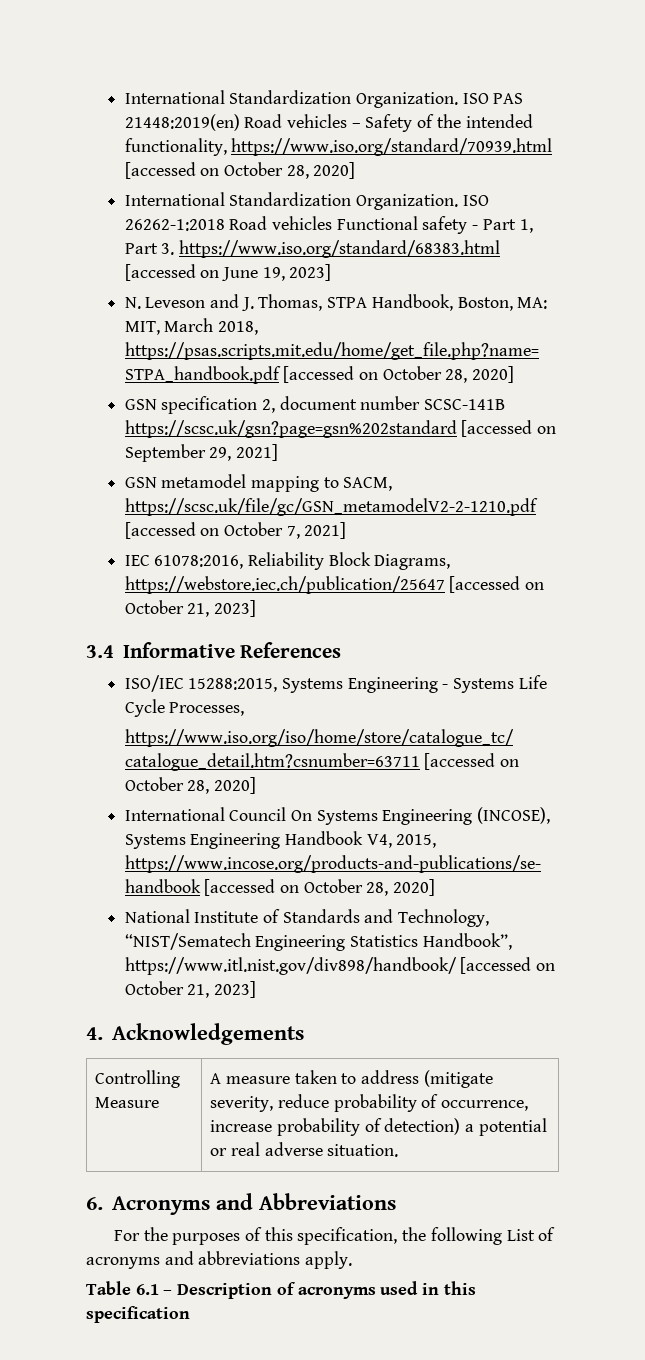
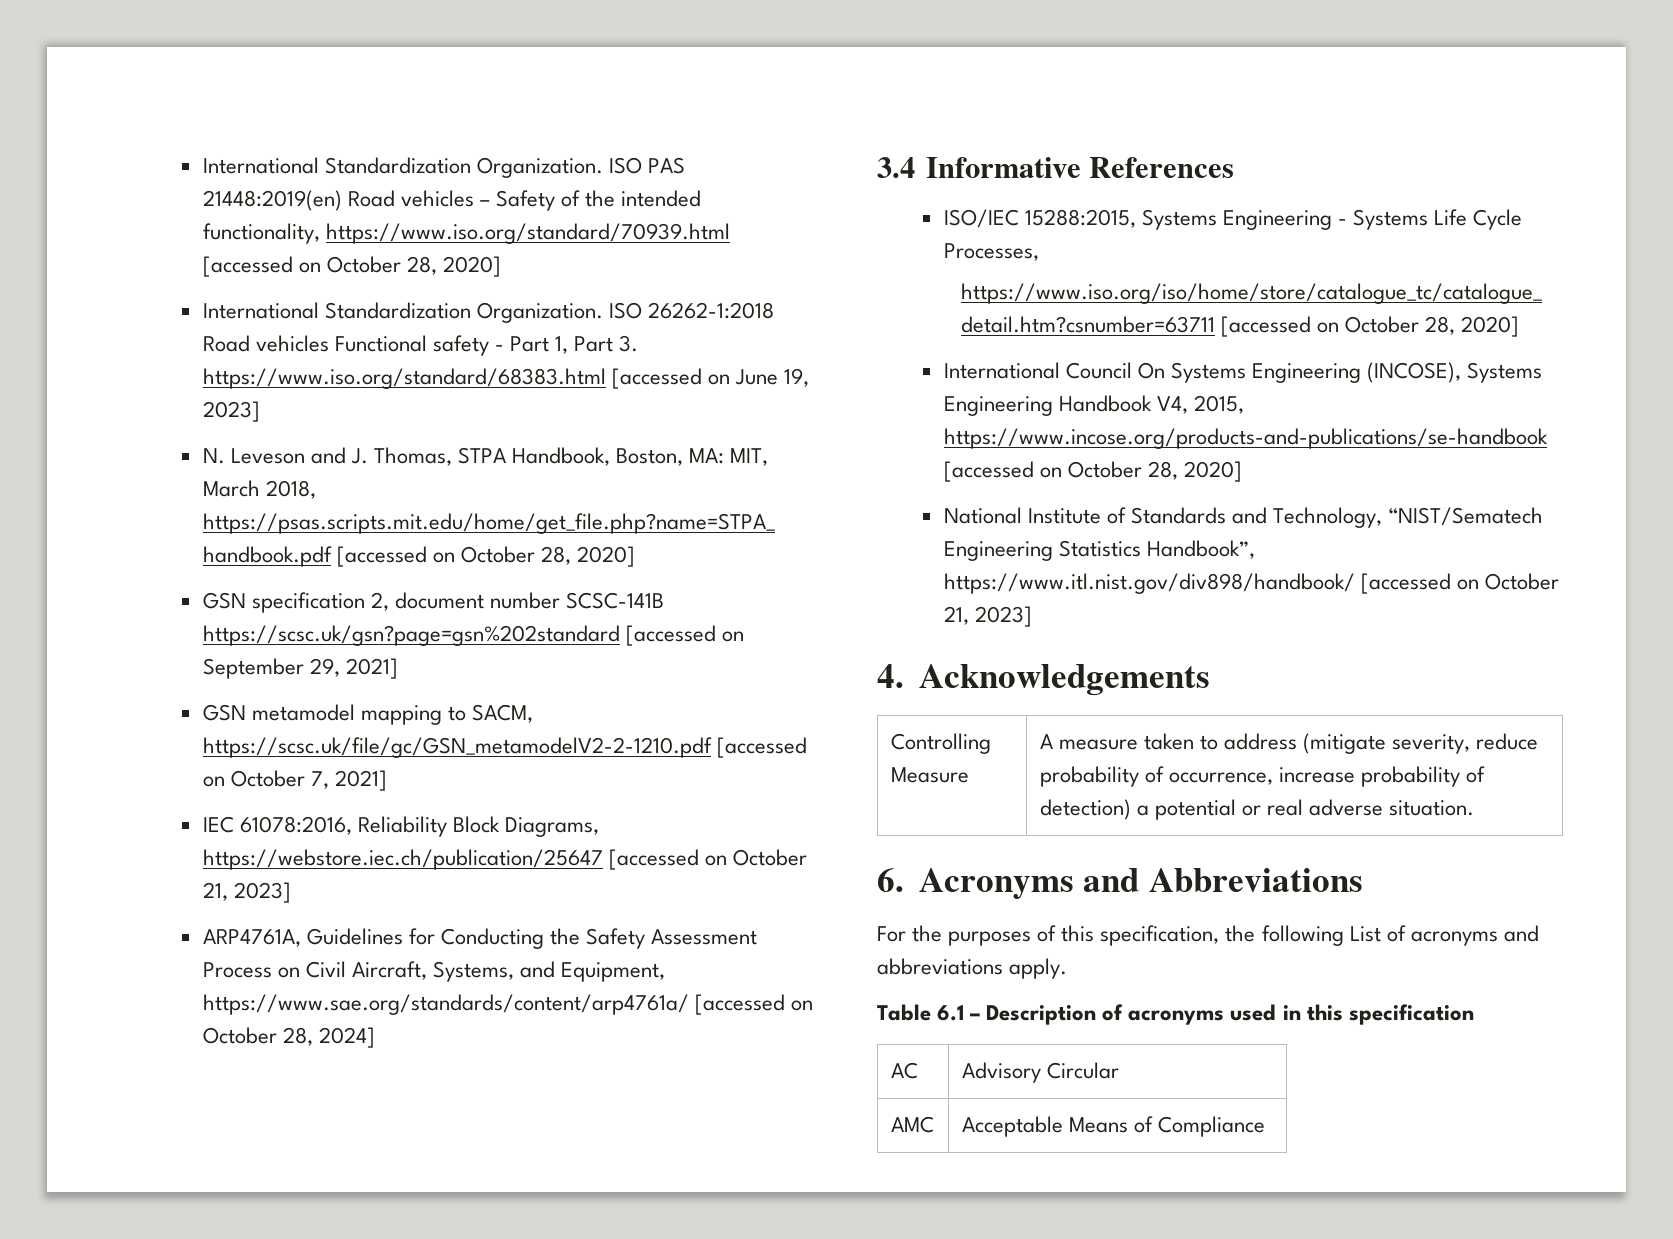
(256, 608) none -> [202,928,758,949] [202,961,666,982] [202,994,813,1015] [202,1027,375,1048] // ARP4761A, Guidelines for Conducting the Safety Assessment Process on Civil Aircraft, Systems, and Equipment, https://www.sae.org/standards/content/arp4761a/ [accessed on October 28, 2024]
(190, 1314) none -> [890,1062,918,1079] [961,1062,1120,1083] [890,1116,934,1133] [961,1116,1266,1137] // AC | Advisory Circular // AMC | Acceptable Means of Compliance

